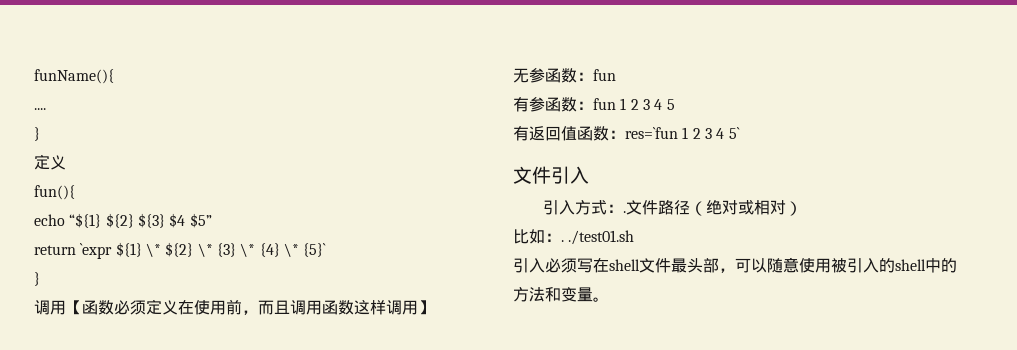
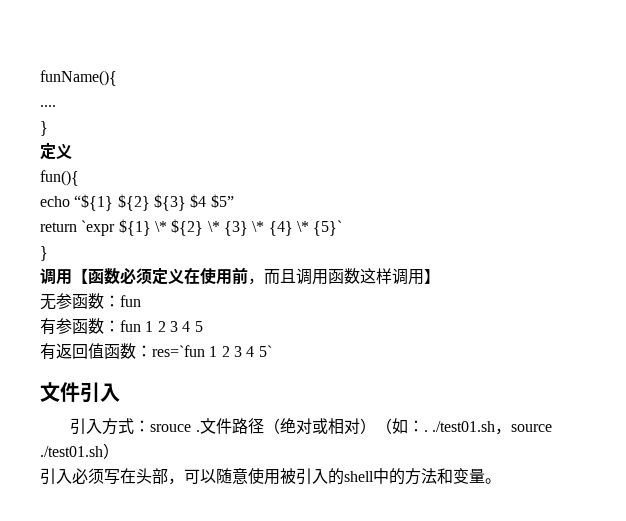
(624, 208) none -> [150,424,192,432] srouce
[513,229,529,244] // 比 -> [375,418,392,434] （
(635, 237) none -> [494,424,552,435] [40,443,119,459] ，source ./test01.sh）
[609,258,687,273] shell文件最 -> (136, 476) none

